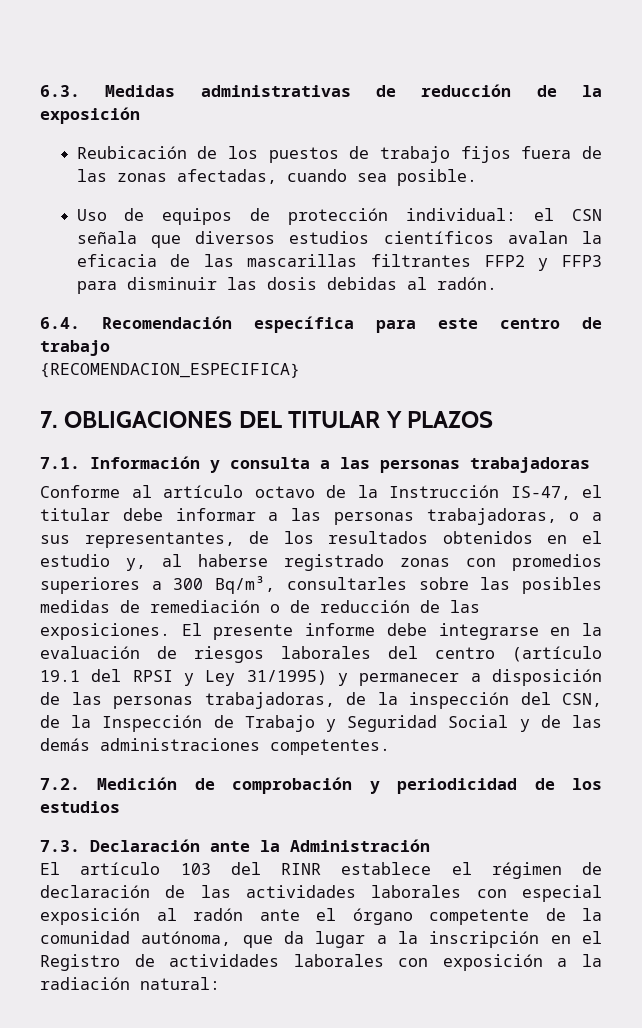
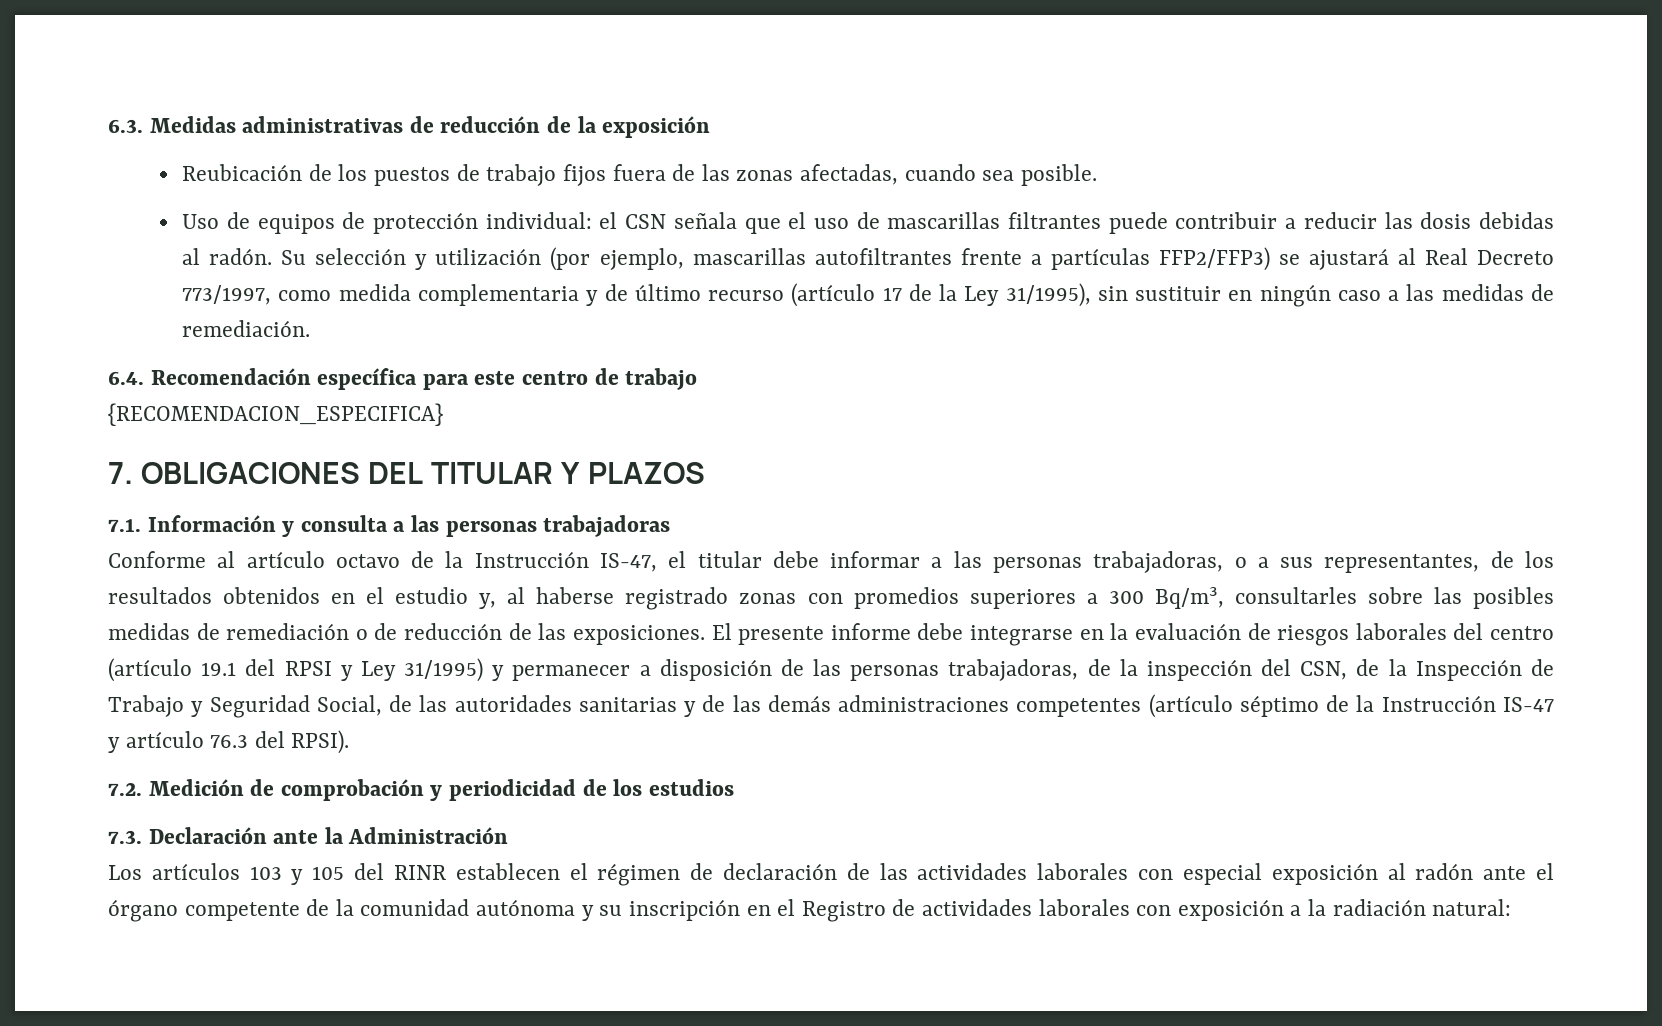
[195,231,602,244] [76,254,602,271] [76,277,217,294] diversos estudios científicos avalan la eficacia de las mascarillas filtrantes FFP2 y FFP3 para disminuir -> [788,212,1377,234] el uso de mascarillas filtrantes puede contribuir a reducir
(497, 283) none -> [281,247,1554,271] [182,283,1554,307] [182,320,311,337] Su selección y utilización (por ejemplo, mascarillas autofiltrantes frente a partículas FFP2/FFP3) se ajustará al Real Decreto 773/1997, como medida complementaria y de último recurso (artículo 17 de la Ley 31/1995), sin sustituir en ningún caso a las medidas de remediación.
[448,715,509,728] Social -> [316,695,677,716] Social, de las autoridades sanitarias
[270,739,390,755] competentes. -> [1016,694,1555,718] [108,730,350,754] competentes (artículo séptimo de la Instrucción IS-47 y artículo 76.3 del RPSI).
[40,862,211,875] El artículo 103 -> [108,863,345,885] Los artículos 103 y 105
[341,862,432,875] establece -> [455,863,560,880] establecen
[141,931,418,948] autónoma, que da lugar a la -> [476,899,623,921] autónoma y su

